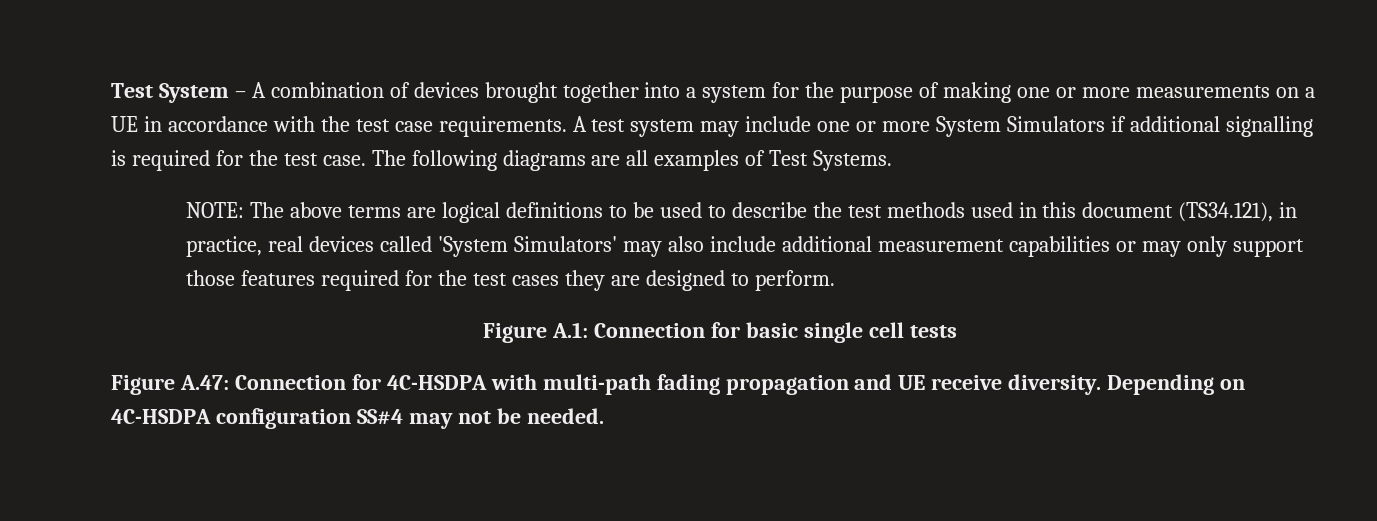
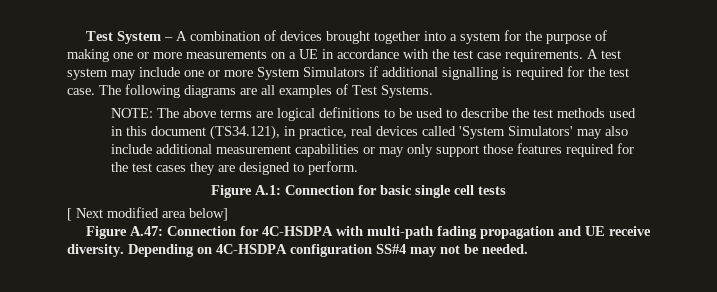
(957, 331) none -> [67,207,228,221] // [ Next modified area below]

